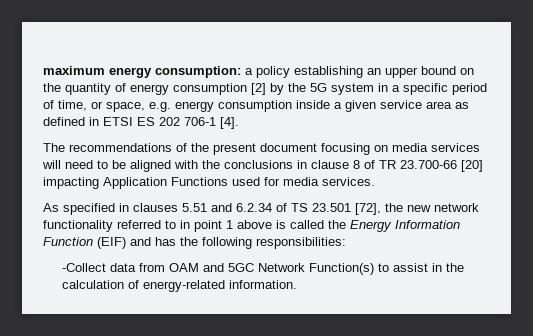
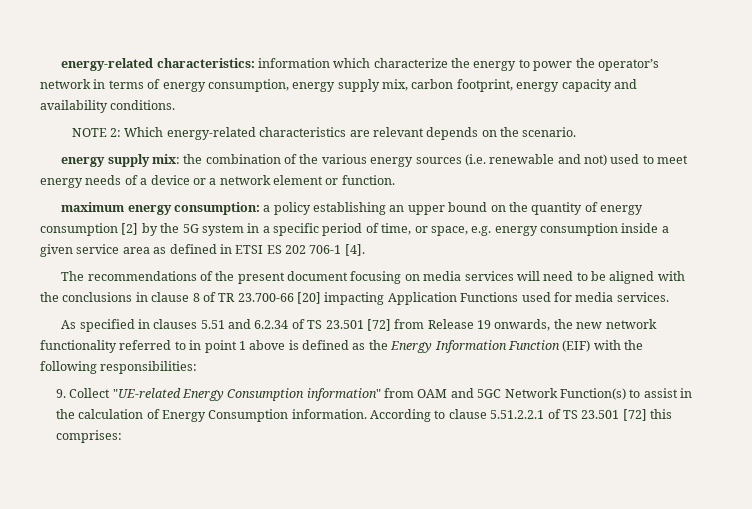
(43, 70) none -> [61,58,659,71] [40,79,637,92] [40,100,176,113] [71,127,577,140] [61,154,689,167] [40,175,395,188] energy-related characteristics: information which characterize the energy to power the operator’s network in terms of energy consumption, energy supply mix, carbon footprint, energy capacity and availability conditions. // NOTE 2: Which energy-related characteristics are relevant depends on the scenario. // energy supply mix: the combination of the various energy sources (i.e. renewable and not) used to meet energy needs of a device or a network element or function. //
[355,203,381,215] [72], -> [366,319,551,331] [72] from Release 19 onwards,
[290,220,324,229] called -> [302,340,366,350] defined as
[130,237,176,246] and has -> [593,340,621,350] with
[61,263,136,272] -Collect data -> [55,388,381,401] 9. Collect "UE-related Energy Consumption information"
[142,280,297,292] energy-related information. -> [161,409,673,422] [55,430,122,443] Energy Consumption information. According to clause 5.51.2.2.1 of TS 23.501 [72] this comprises:

